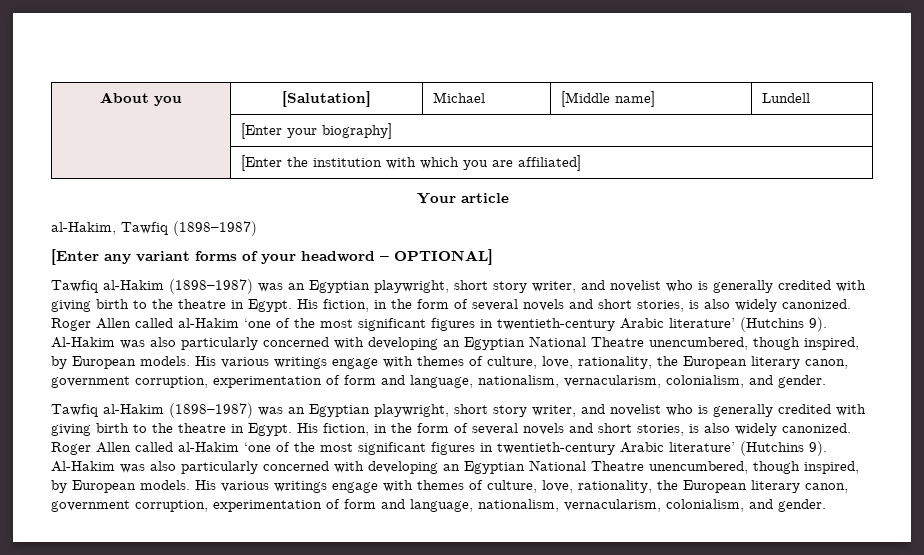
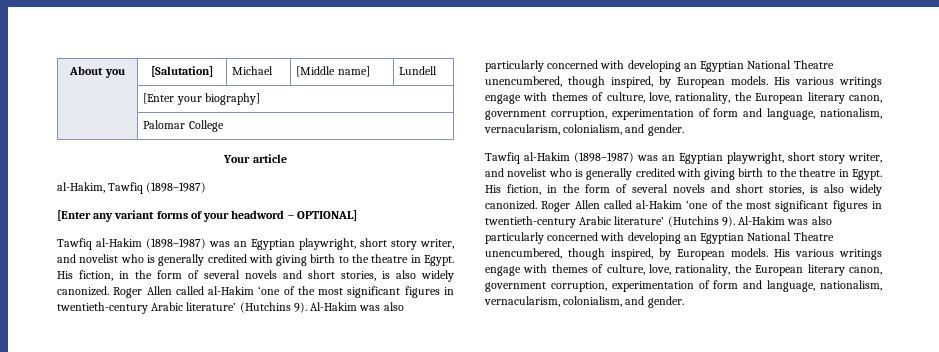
[241,155,582,171] [Enter the institution with which you are affiliated] -> [143,120,224,132] Palomar College

